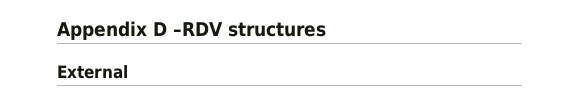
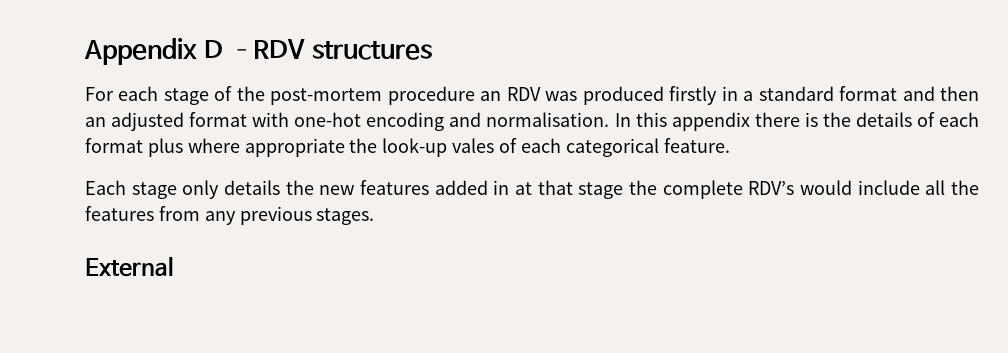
(326, 29) none -> [85,86,980,105] [85,112,979,131] [85,138,730,157] [85,180,979,199] [85,206,375,225] // For each stage of the post-mortem procedure an RDV was produced firstly in a standard format and then an adjusted format with one-hot encoding and normalisation. In this appendix there is the details of each format plus where appropriate the look-up vales of each categorical feature. // Each stage only details the new features added in at that stage the complete RDV’s would include all the features from any previous stages.

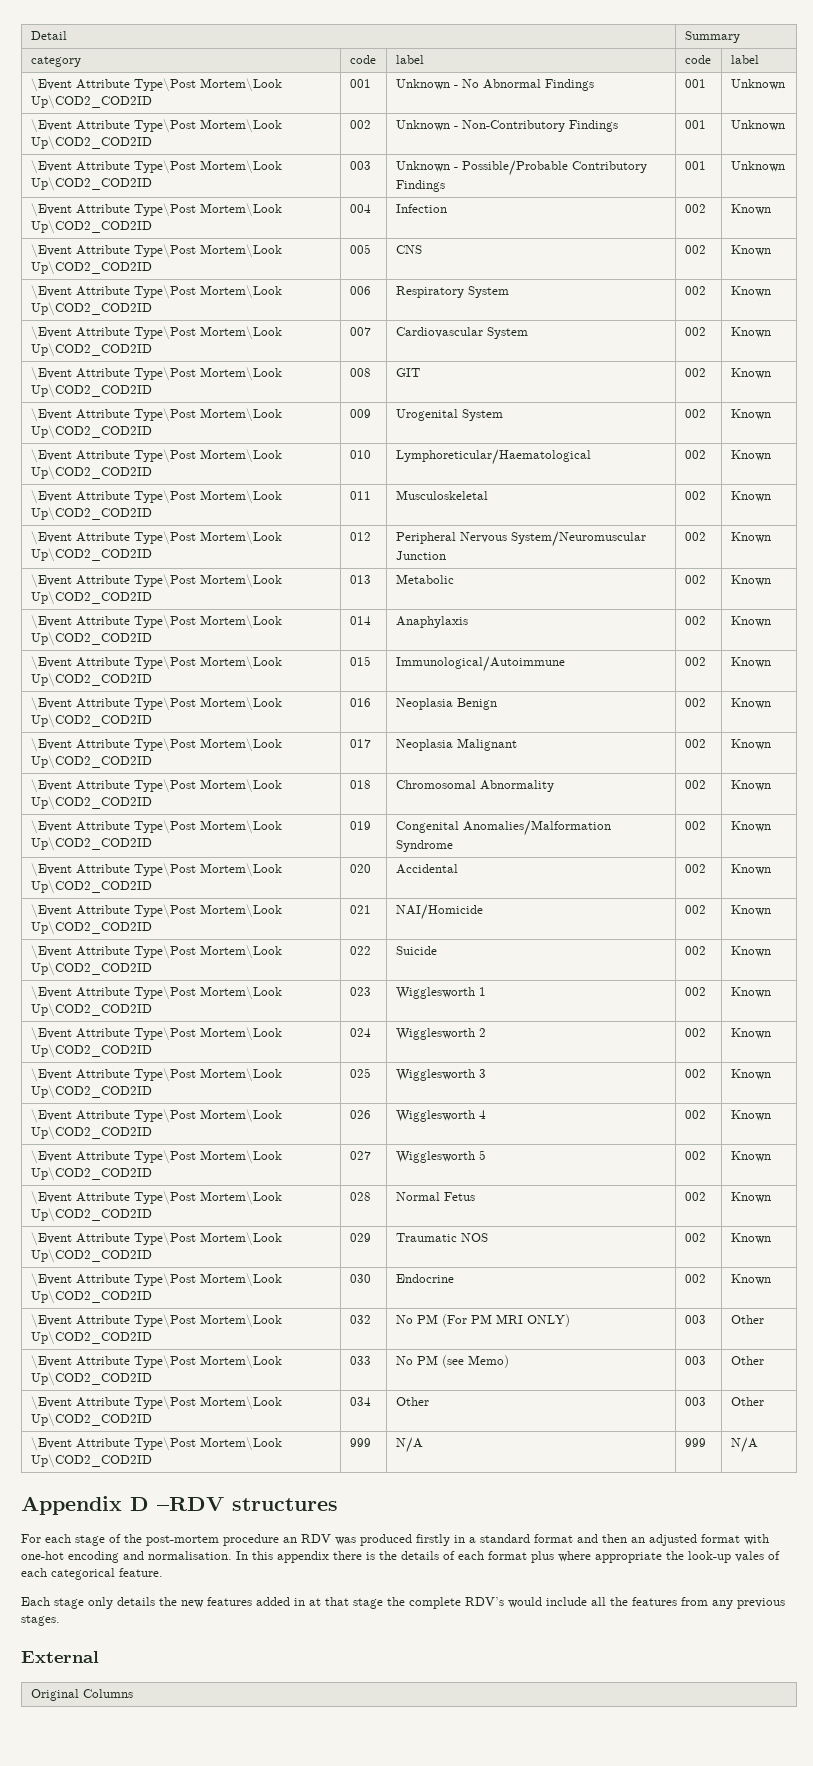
(84, 51) none -> [30,31,67,40] [684,31,740,43] [30,56,81,67] [349,55,376,64] [395,55,424,64] [684,55,711,64] [730,55,759,64] [30,78,282,92] [30,95,152,109] [349,79,371,88] [395,79,594,91] [684,79,706,88] [730,79,785,90] [30,119,282,133] [30,136,152,150] [349,120,371,129] [395,120,618,132] [684,120,706,129] [730,120,785,131] [30,160,282,174] [30,177,152,191] [349,161,371,170] [395,160,647,176] [395,180,445,192] [684,161,706,170] [730,161,785,172] [30,203,282,217] [30,220,152,234] [349,204,371,213] [395,204,447,213] [684,204,706,213] [730,204,771,215] [30,244,282,258] [30,261,152,275] [349,244,371,254] [395,245,422,254] [684,245,706,254] [730,245,771,256] [30,285,282,299] [30,302,152,316] [349,286,371,295] [395,286,509,298] [684,286,706,295] [730,286,771,297] [30,326,282,340] [30,343,152,357] [349,327,371,336] [395,327,528,339] [684,327,706,336] [730,327,771,338] [30,367,282,381] [30,384,152,398] [349,368,371,377] [395,368,420,377] [684,368,706,377] [730,368,771,379] [30,408,282,422] [30,425,152,439] [349,409,371,418] [395,409,503,421] [684,409,706,418] [730,409,771,420] [30,449,282,463] [30,466,152,480] [349,450,371,459] [395,449,591,465] [684,450,706,459] [730,450,771,461] [30,490,282,504] [30,507,152,521] [349,491,371,500] [395,490,488,500] [684,491,706,500] [730,491,771,502] [30,531,282,545] [30,548,152,562] [349,532,371,541] [395,531,646,547] [395,551,446,560] [684,532,706,541] [730,532,771,543] [30,574,282,588] [30,591,152,605] [349,575,371,584] [395,574,454,584] [684,575,706,584] [730,575,771,586] [30,615,282,629] [30,632,152,646] [349,616,371,625] [395,616,468,628] [684,616,706,625] [730,616,771,627] [30,656,282,670] [30,673,152,687] [349,656,371,666] [395,656,565,672] [684,657,706,666] [730,657,771,668] [30,697,282,711] [30,714,152,728] [349,698,371,707] [395,698,497,710] [684,698,706,707] [730,698,771,709] [30,738,282,752] [30,755,152,769] [349,739,371,748] [395,738,517,751] [684,739,706,748] [730,739,771,750] [30,779,282,793] [30,796,152,810] [349,780,371,789] [395,780,554,792] [684,780,706,789] [730,780,771,791] [30,820,282,834] [30,837,152,851] [349,821,371,830] [395,820,611,836] [395,840,453,852] [684,821,706,830] [730,821,771,832] [30,863,282,877] [30,880,152,894] [349,864,371,873] [395,864,458,874] [684,864,706,873] [730,864,771,875] [30,904,282,918] [30,921,152,935] [349,905,371,914] [395,904,483,920] [684,905,706,914] [730,905,771,916] [30,945,282,959] [30,962,152,976] [349,946,371,955] [395,946,437,955] [684,946,706,955] [730,946,771,957] [30,986,282,1000] [30,1003,152,1017] [349,987,371,996] [395,987,486,999] [684,987,706,996] [730,987,771,998] [30,1027,282,1041] [30,1044,152,1058] [349,1028,371,1037] [395,1028,486,1040] [684,1028,706,1037] [730,1028,771,1039] [30,1068,282,1082] [30,1085,152,1099] [349,1068,371,1078] [395,1069,486,1081] [684,1069,706,1078] [730,1069,771,1080] [30,1109,282,1123] [30,1126,152,1140] [349,1110,371,1119] [395,1110,486,1122] [684,1110,706,1119] [730,1110,771,1121] [30,1150,282,1164] [30,1167,152,1181] [349,1151,371,1160] [395,1150,486,1163] [684,1151,706,1160] [730,1151,771,1162] [30,1191,282,1205] [30,1208,152,1222] [349,1192,371,1201] [395,1192,475,1201] [684,1192,706,1201] [730,1192,771,1203] [30,1232,282,1246] [30,1249,152,1263] [349,1233,371,1242] [395,1233,488,1242] [684,1233,706,1242] [730,1233,771,1244] [30,1273,282,1287] [30,1290,152,1304] [349,1274,371,1283] [395,1274,454,1283] [684,1274,706,1283] [730,1274,771,1285] [30,1314,282,1328] [30,1331,152,1345] [349,1315,371,1324] [395,1314,570,1327] [684,1315,706,1324] [730,1315,764,1324] [30,1355,282,1369] [30,1372,152,1386] [349,1356,371,1365] [395,1355,509,1368] [684,1356,706,1365] [730,1356,764,1365] [30,1396,282,1410] [30,1413,152,1427] [349,1397,371,1406] [395,1397,429,1406] [684,1397,706,1406] [730,1397,764,1406] [30,1437,282,1451] [30,1454,152,1468] [349,1438,371,1447] [395,1437,423,1453] [684,1438,706,1447] [730,1437,758,1453] Detail | Summary // category | code | label | code | label // \Event Attribute Type\Post Mortem\Look Up\COD2_COD2ID | 001 | Unknown - No Abnormal Findings | 001 | Unknown // \Event Attribute Type\Post Mortem\Look Up\COD2_COD2ID | 002 | Unknown - Non-Contributory Findings | 001 | Unknown // \Event Attribute Type\Post Mortem\Look Up\COD2_COD2ID | 003 | Unknown - Possible/Probable Contributory Findings | 001 | Unknown // \Event Attribute Type\Post Mortem\Look Up\COD2_COD2ID | 004 | Infection | 002 | Known // \Event Attribute Type\Post Mortem\Look Up\COD2_COD2ID | 005 | CNS | 002 | Known // \Event Attribute Type\Post Mortem\Look Up\COD2_COD2ID | 006 | Respiratory System | 002 | Known // \Event Attribute Type\Post Mortem\Look Up\COD2_COD2ID | 007 | Cardiovascular System | 002 | Known // \Event Attribute Type\Post Mortem\Look Up\COD2_COD2ID | 008 | GIT | 002 | Known // \Event Attribute Type\Post Mortem\Look Up\COD2_COD2ID | 009 | Urogenital System | 002 | Known // \Event Attribute Type\Post Mortem\Look Up\COD2_COD2ID | 010 | Lymphoreticular/Haematological | 002 | Known // \Event Attribute Type\Post Mortem\Look Up\COD2_COD2ID | 011 | Musculoskeletal | 002 | Known // \Event Attribute Type\Post Mortem\Look Up\COD2_COD2ID | 012 | Peripheral Nervous System/Neuromuscular Junction | 002 | Known // \Event Attribute Type\Post Mortem\Look Up\COD2_COD2ID | 013 | Metabolic | 002 | Known // \Event Attribute Type\Post Mortem\Look Up\COD2_COD2ID | 014 | Anaphylaxis | 002 | Known // \Event Attribute Type\Post Mortem\Look Up\COD2_COD2ID | 015 | Immunological/Autoimmune | 002 | Known // \Event Attribute Type\Post Mortem\Look Up\COD2_COD2ID | 016 | Neoplasia Benign | 002 | Known // \Event Attribute Type\Post Mortem\Look Up\COD2_COD2ID | 017 | Neoplasia Malignant | 002 | Known // \Event Attribute Type\Post Mortem\Look Up\COD2_COD2ID | 018 | Chromosomal Abnormality | 002 | Known // \Event Attribute Type\Post Mortem\Look Up\COD2_COD2ID | 019 | Congenital Anomalies/Malformation Syndrome | 002 | Known // \Event Attribute Type\Post Mortem\Look Up\COD2_COD2ID | 020 | Accidental | 002 | Known // \Event Attribute Type\Post Mortem\Look Up\COD2_COD2ID | 021 | NAI/Homicide | 002 | Known // \Event Attribute Type\Post Mortem\Look Up\COD2_COD2ID | 022 | Suicide | 002 | Known // \Event Attribute Type\Post Mortem\Look Up\COD2_COD2ID | 023 | Wigglesworth 1 | 002 | Known // \Event Attribute Type\Post Mortem\Look Up\COD2_COD2ID | 024 | Wigglesworth 2 | 002 | Known // \Event Attribute Type\Post Mortem\Look Up\COD2_COD2ID | 025 | Wigglesworth 3 | 002 | Known // \Event Attribute Type\Post Mortem\Look Up\COD2_COD2ID | 026 | Wigglesworth 4 | 002 | Known // \Event Attribute Type\Post Mortem\Look Up\COD2_COD2ID | 027 | Wigglesworth 5 | 002 | Known // \Event Attribute Type\Post Mortem\Look Up\COD2_COD2ID | 028 | Normal Fetus | 002 | Known // \Event Attribute Type\Post Mortem\Look Up\COD2_COD2ID | 029 | Traumatic NOS | 002 | Known // \Event Attribute Type\Post Mortem\Look Up\COD2_COD2ID | 030 | Endocrine | 002 | Known // \Event Attribute Type\Post Mortem\Look Up\COD2_COD2ID | 032 | No PM (For PM MRI ONLY) | 003 | Other // \Event Attribute Type\Post Mortem\Look Up\COD2_COD2ID | 033 | No PM (see Memo) | 003 | Other // \Event Attribute Type\Post Mortem\Look Up\COD2_COD2ID | 034 | Other | 003 | Other // \Event Attribute Type\Post Mortem\Look Up\COD2_COD2ID | 999 | N/A | 999 | N/A //
(174, 266) none -> [30,1689,133,1701] // Original Columns

